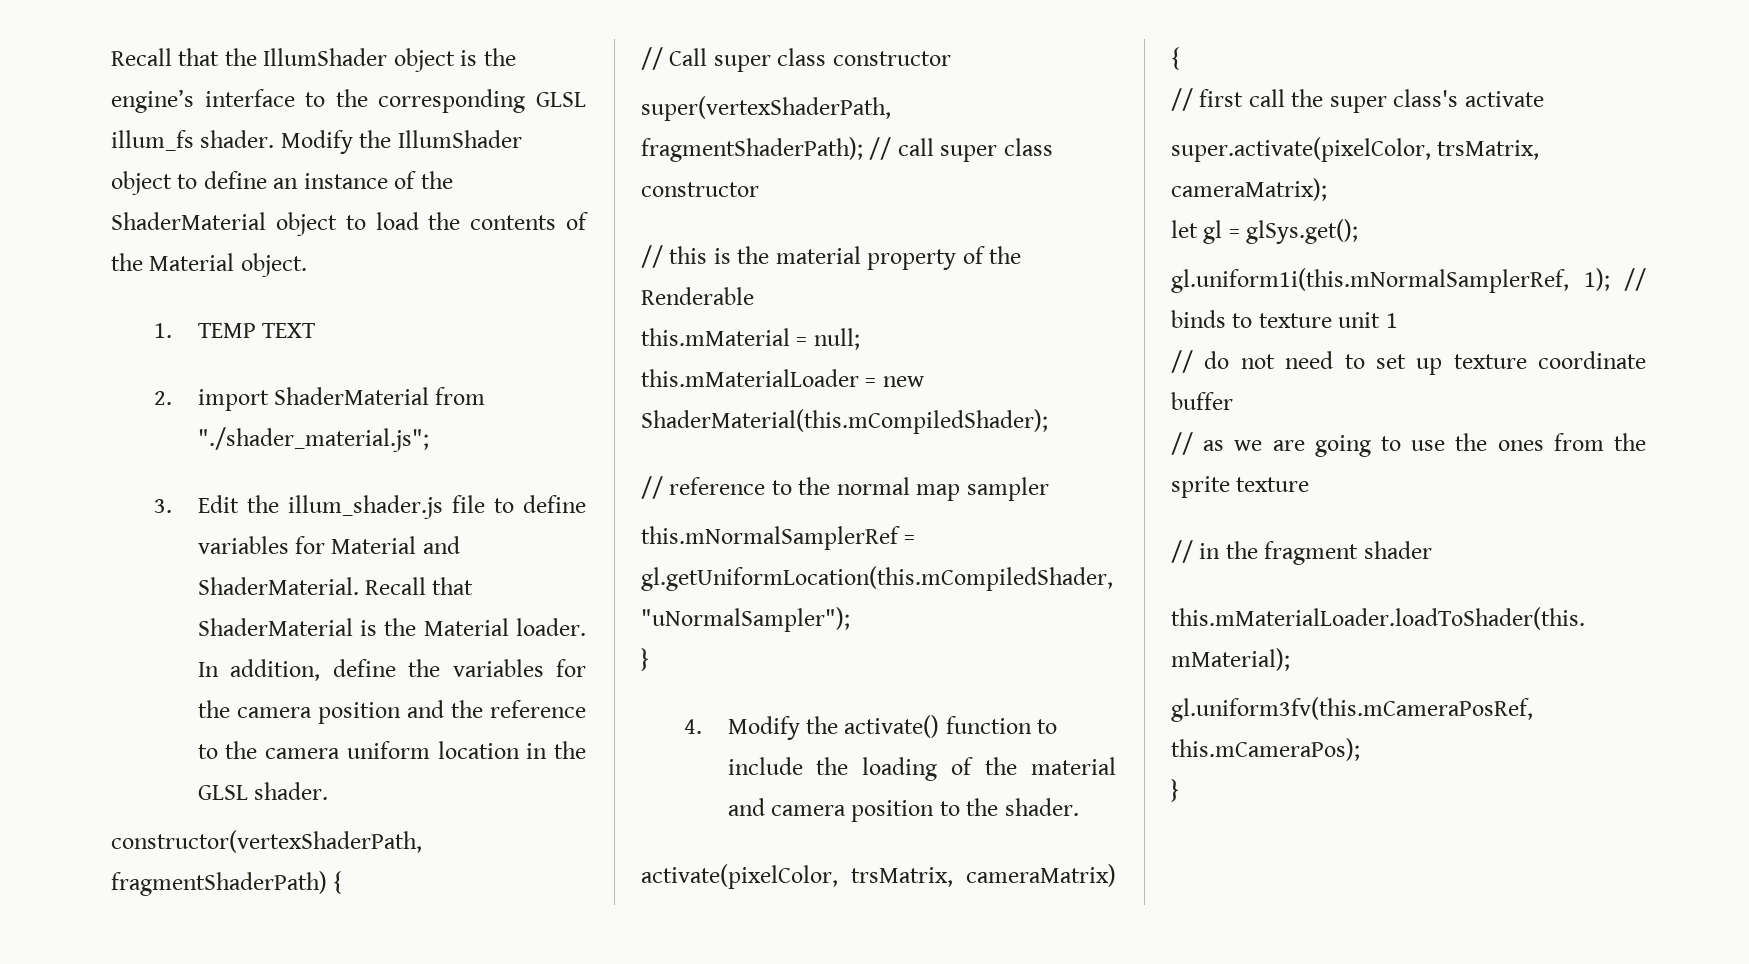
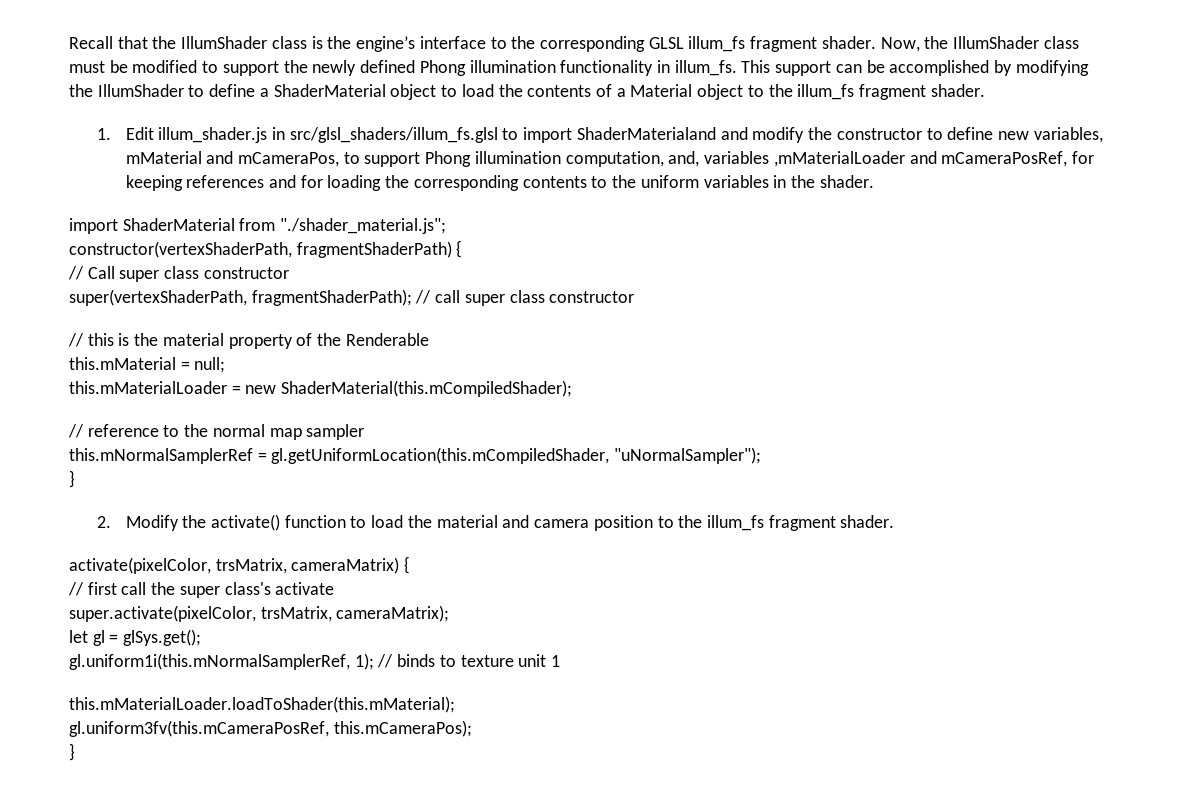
[393,48,455,72] object -> [271,36,307,49] class
[200,130,522,154] [111,171,453,195] shader. Modify the IllumShader object to define an instance of the -> [750,36,1079,52] [69,60,1089,76] [69,84,269,97] fragment shader. Now, the IllumShader class must be modified to support the newly defined Phong illumination functionality in illum_fs. This support can be accomplished by modifying the IllumShader to define a
[111,253,307,277] [154,323,316,338] [154,387,486,411] [197,427,429,452] [154,495,586,519] [197,536,460,554] [197,577,474,595] [197,618,586,636] [197,659,586,681] [197,700,586,724] [197,741,586,759] [197,782,329,800] the Material object. // 1. TEMP TEXT // 2. import ShaderMaterial from "./shader_material.js"; // 3. Edit the illum_shader.js file to define variables for Material and ShaderMaterial. Recall that ShaderMaterial is the Material loader. In addition, define the variables for the camera position and the reference to the camera uniform location in the GLSL shader. -> [616,84,985,100] [97,127,1103,143] [125,151,1094,167] [125,175,874,191] [69,218,447,234] a Material object to the illum_fs fragment shader. // 1. Edit illum_shader.js in src/glsl_shaders/illum_fs.glsl to import ShaderMaterialand and modify the constructor to define new variables, mMaterial and mCameraPos, to support Phong illumination computation, and, variables ,mMaterialLoader and mCameraPosRef, for keeping references and for loading the corresponding contents to the uniform variables in the shader. // import ShaderMaterial from "./shader_material.js";
[684,719,703,734] 4. -> [97,516,112,528] 2.
[727,757,974,781] include the loading of -> [371,515,404,528] load
(999, 807) none -> [706,515,836,531] illum_fs fragment
[1171,350,1646,375] [1171,392,1233,410] [1171,432,1646,457] [1171,476,1310,498] [1171,540,1432,565] // // do not need to set up texture coordinate buffer // // as we are going to use the ones from the sprite texture // // in the fragment shader -> (561, 661) none

